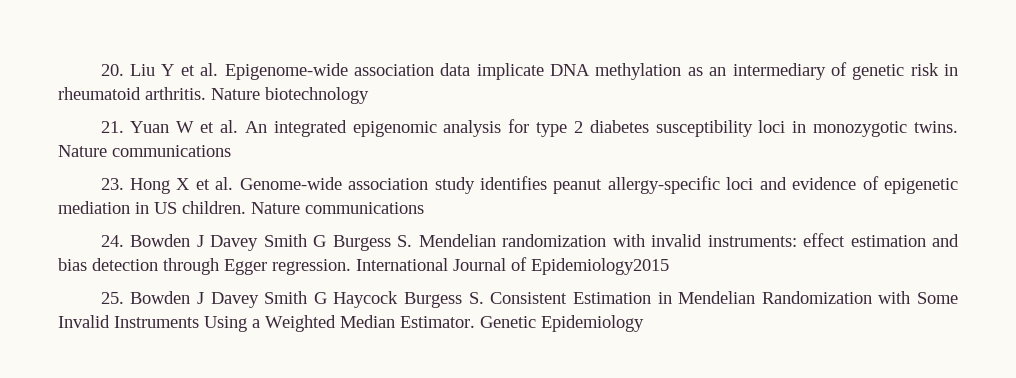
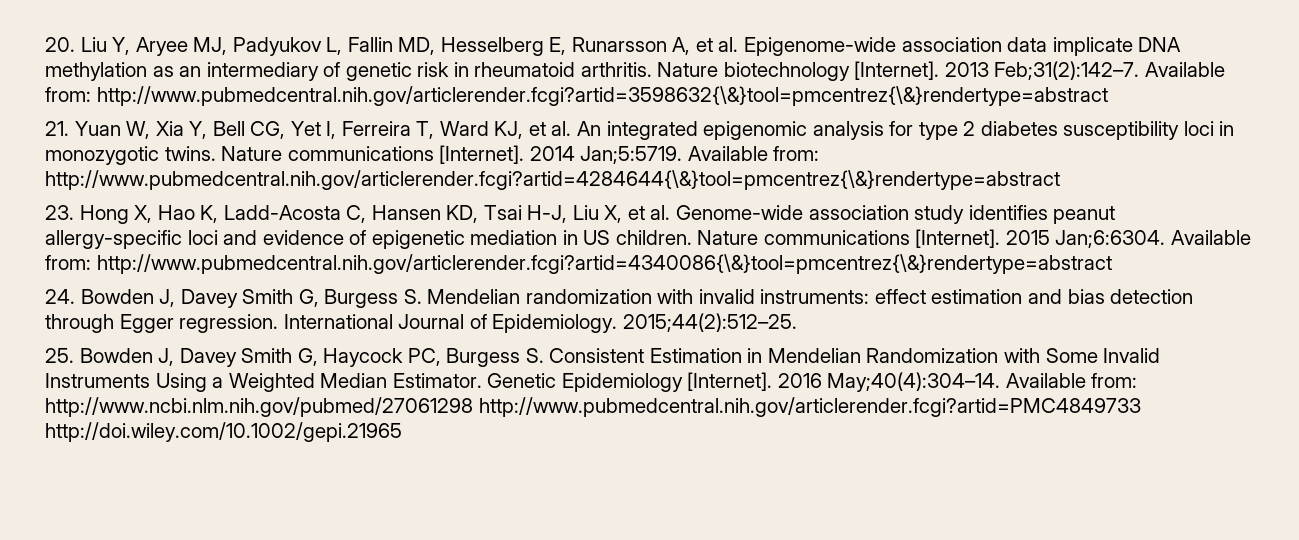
[161,64,175,76] Y -> [112,37,691,56] Y, Aryee MJ, Padyukov L, Fallin MD, Hesselberg E, Runarsson A,
[100,121,195,133] // 21. Yuan W -> [854,61,1226,80] [45,86,1108,106] [45,121,524,139] [Internet]. 2013 Feb;31(2):142–7. Available from: http://www.pubmedcentral.nih.gov/articlerender.fcgi?artid=3598632{\&}tool=pmcentrez{\&}rendertype=abstract // 21. Yuan W, Xia Y, Bell CG, Yet I, Ferreira T, Ward KJ,
[100,178,191,194] // 23. Hong X -> [439,145,820,164] [45,170,1060,190] [45,205,623,224] [Internet]. 2014 Jan;5:5719. Available from: http://www.pubmedcentral.nih.gov/articlerender.fcgi?artid=4284644{\&}tool=pmcentrez{\&}rendertype=abstract // 23. Hong X, Hao K, Ladd-Acosta C, Hansen KD, Tsai H-J, Liu X,
(424, 208) none -> [915,229,1252,248] [45,254,1112,274] [Internet]. 2015 Jan;6:6304. Available from: http://www.pubmedcentral.nih.gov/articlerender.fcgi?artid=4340086{\&}tool=pmcentrez{\&}rendertype=abstract
[196,234,327,251] J Davey Smith G -> [159,289,319,308] J, Davey Smith G,
[531,258,669,275] Epidemiology2015 -> [492,313,797,333] Epidemiology. 2015;44(2):512–25.
[196,291,399,308] J Davey Smith G Haycock -> [158,348,441,367] J, Davey Smith G, Haycock PC,
(644, 323) none -> [687,372,1138,392] [45,397,1141,417] [45,422,402,442] [Internet]. 2016 May;40(4):304–14. Available from: http://www.ncbi.nlm.nih.gov/pubmed/27061298 http://www.pubmedcentral.nih.gov/articlerender.fcgi?artid=PMC4849733 http://doi.wiley.com/10.1002/gepi.21965

